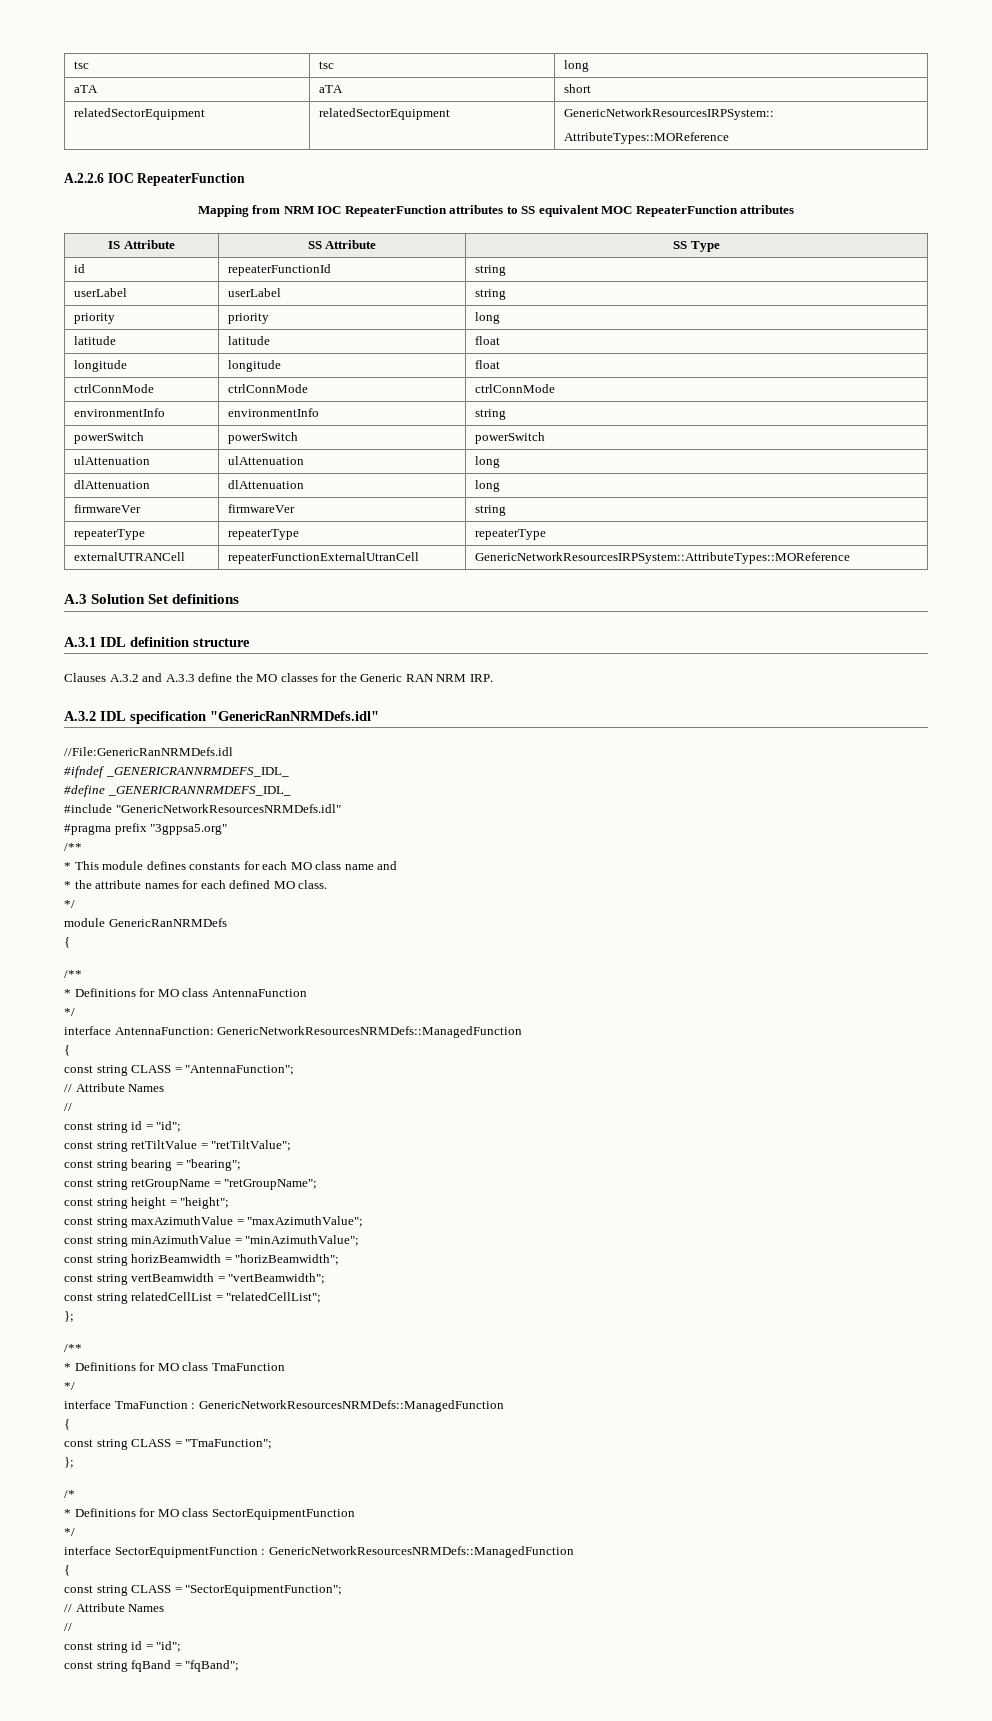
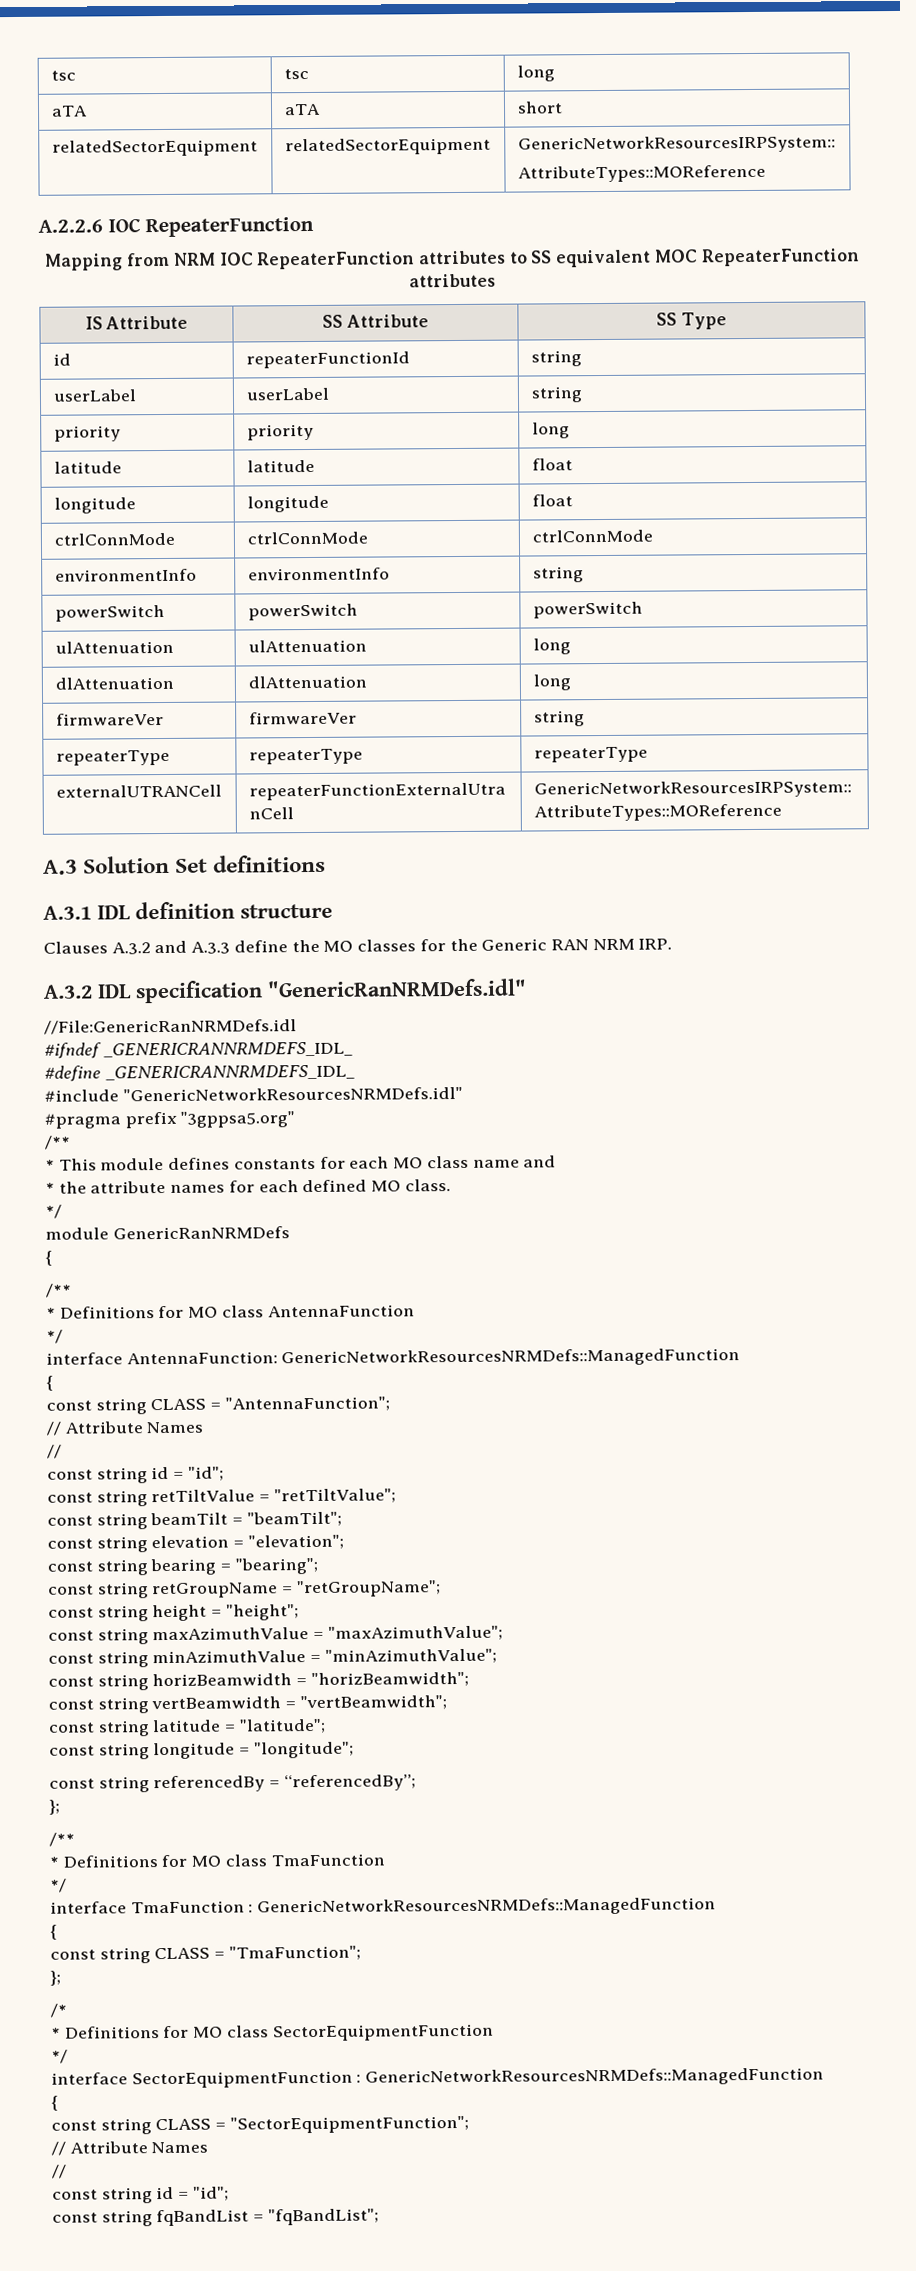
(292, 1145) none -> [47,1511,342,1530] [47,1534,344,1553] // const string beamTilt = "beamTilt"; // const string elevation = "elevation";
[131,1292,322,1303] relatedCellList = "relatedCellList"; -> [152,1718,326,1734] [49,1741,354,1760] [49,1774,416,1793] latitude = "latitude"; // const string longitude = "longitude"; // const string referencedBy = “referencedBy”;
[131,1660,240,1672] fqBand = "fqBand"; -> [156,2208,379,2227] fqBandList = "fqBandList";

